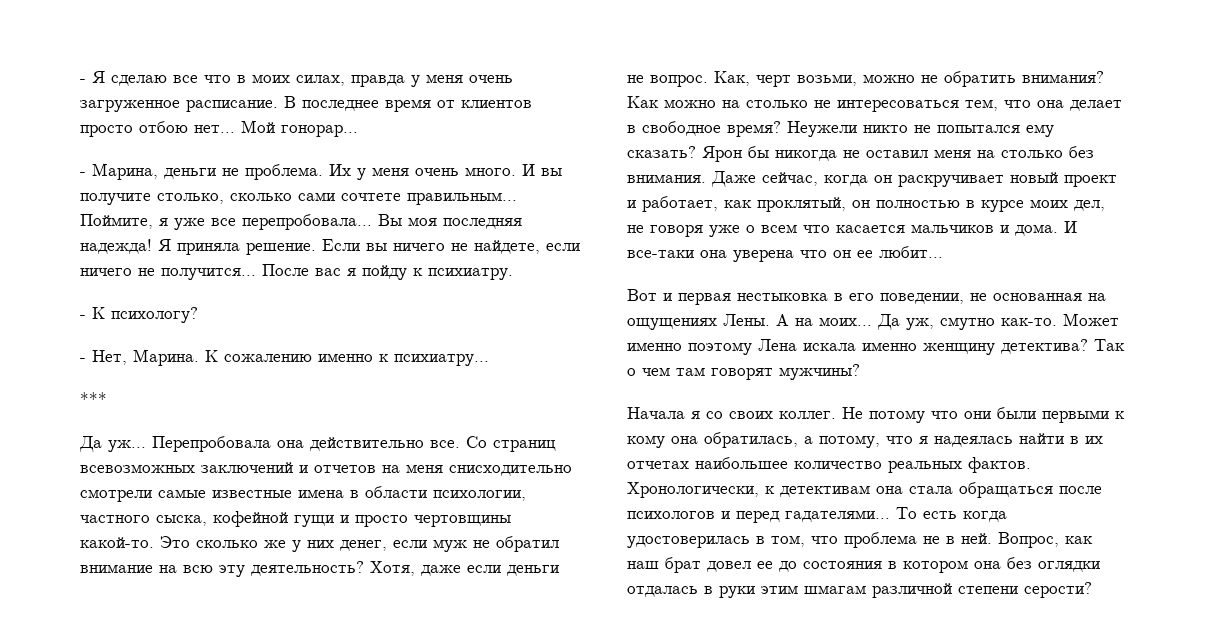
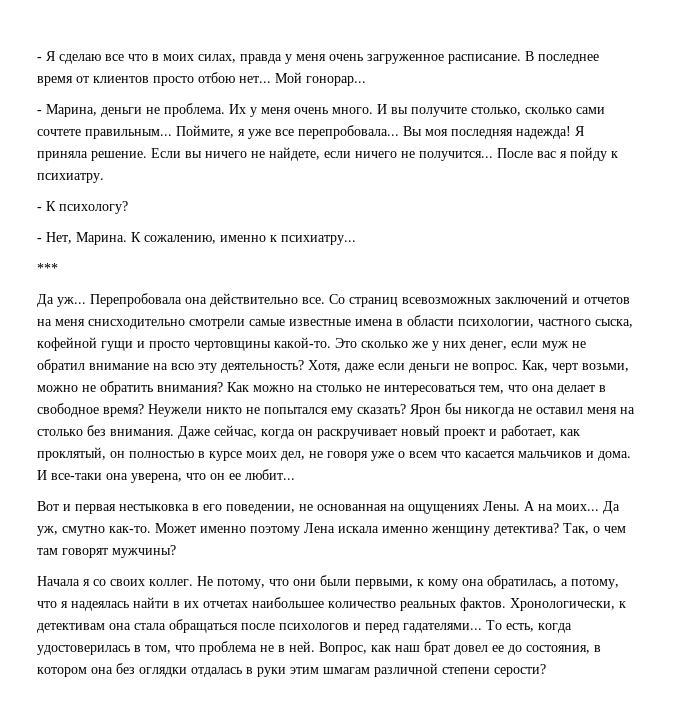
[224,354,312,362] сожалению -> [144,235,216,244] сожалению,
[733,250,794,262] уверена -> [131,473,182,483] уверена,
[1094,339,1125,351] Так -> [563,523,589,535] Так,
[869,410,925,423] потому -> [217,579,265,589] потому,
[1042,410,1109,423] первыми -> [355,579,413,589] первыми,
[923,511,957,519] есть -> [506,623,534,632] есть,
[803,561,882,569] состояния -> [526,645,590,654] состояния,

